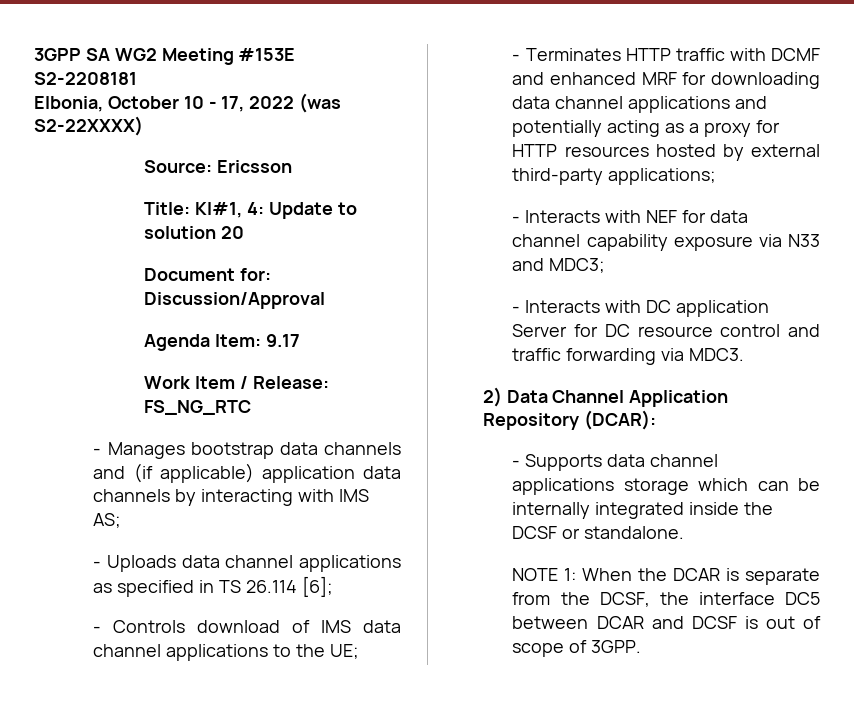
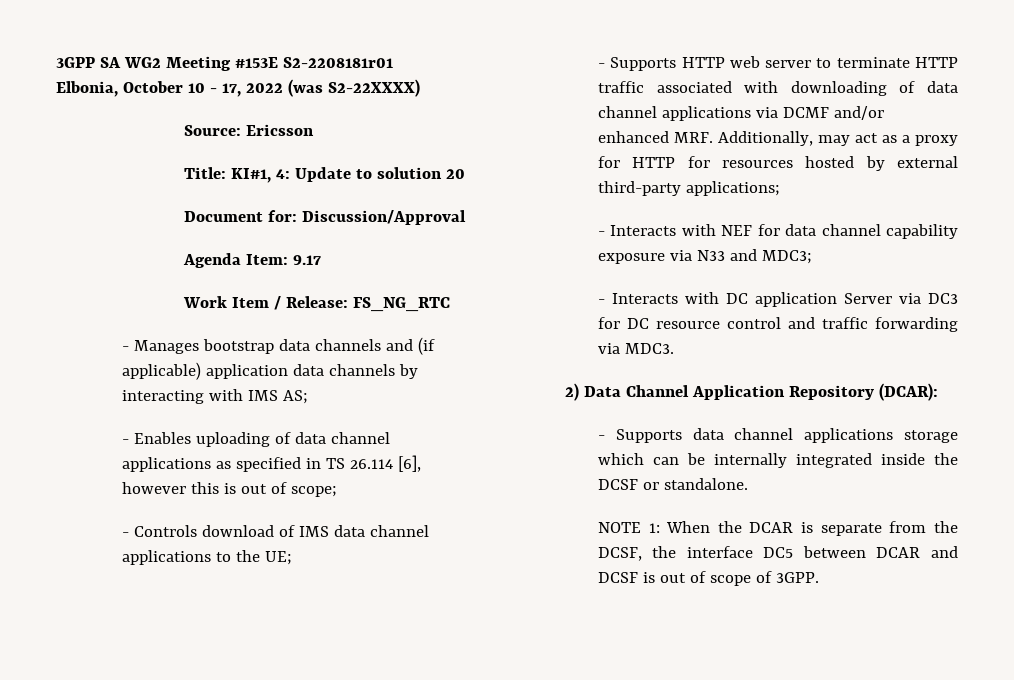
[34,72,137,85] S2-2208181 -> [282,57,393,68] S2-2208181r01
[107,555,177,572] Uploads -> [133,432,291,447] Enables uploading of
[301,576,333,597] [6]; -> [397,455,421,472] [121,482,337,497] [6], however this is out of scope;
[525,48,820,61] [512,72,820,89] [512,96,767,113] [512,120,661,137] Terminates HTTP traffic with DCMF and enhanced MRF for downloading data channel applications and potentially acting -> [610,56,958,71] [597,81,958,96] [597,106,884,121] [597,131,878,146] Supports HTTP web server to terminate HTTP traffic associated with downloading of data channel applications via DCMF and/or enhanced MRF. Additionally, may act
(558, 150) none -> [687,156,710,168] for
(568, 330) none -> [898,293,958,304] via DC3

